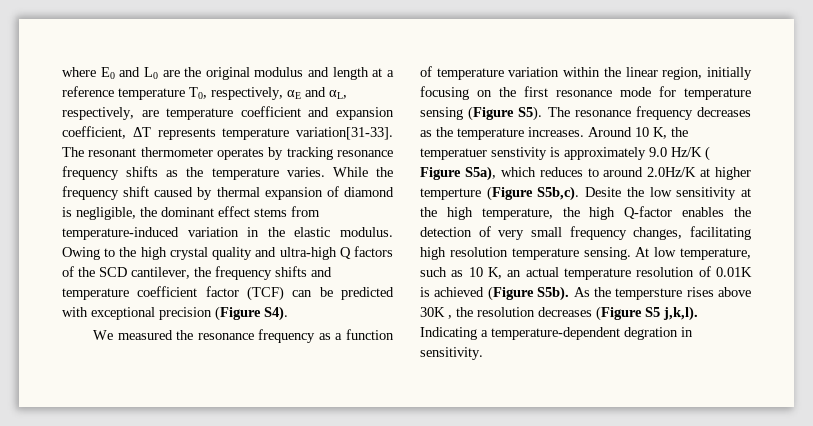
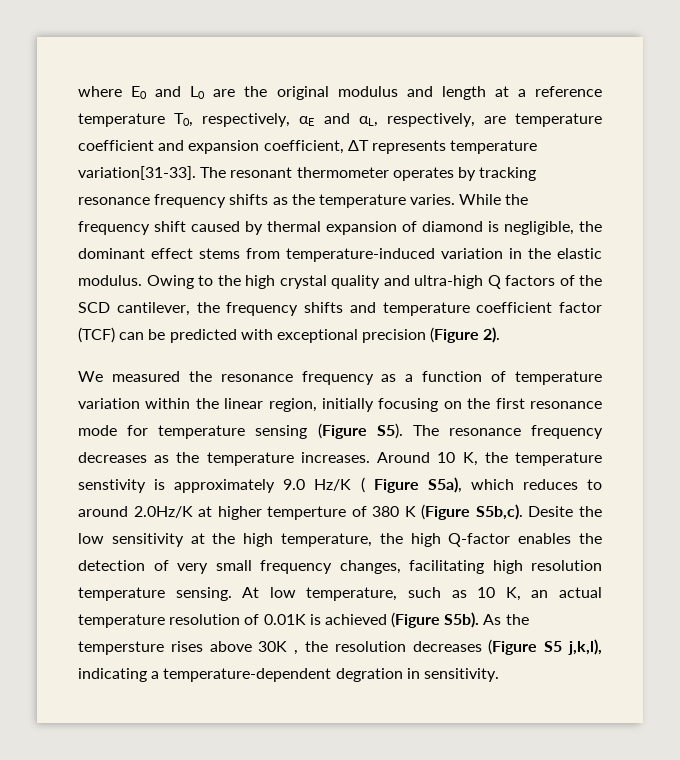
[264,306,288,321] S4). -> [483,327,501,343] 2).
[420,148,487,160] temperatuer -> [515,452,602,466] temperature
(481, 194) none -> [351,506,416,517] of 380 K
[663,306,698,321] [420,327,477,340] j,k,l). Indicating -> [568,639,602,655] [78,668,147,682] j,k,l), indicating

